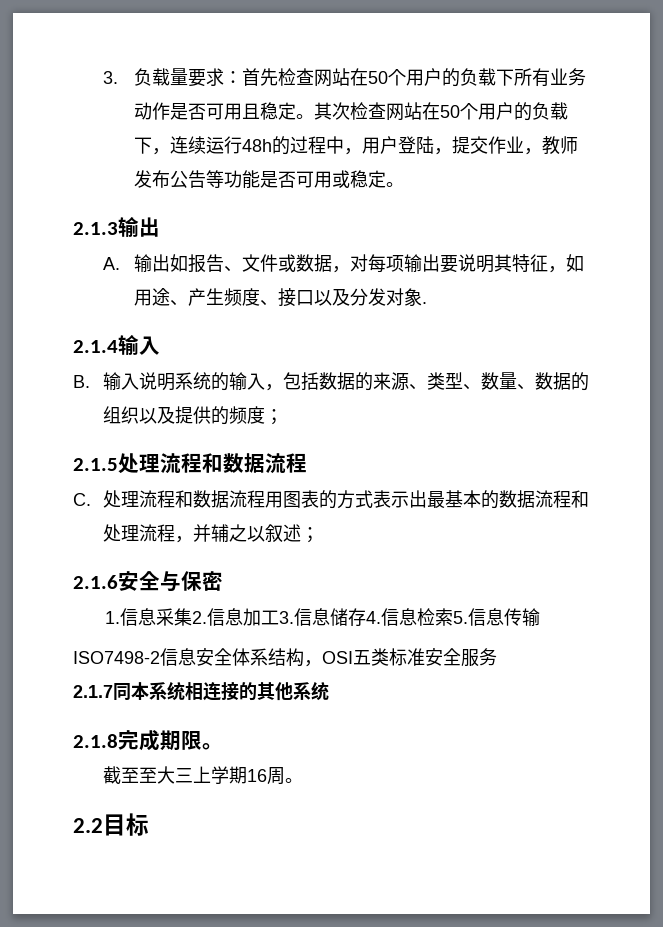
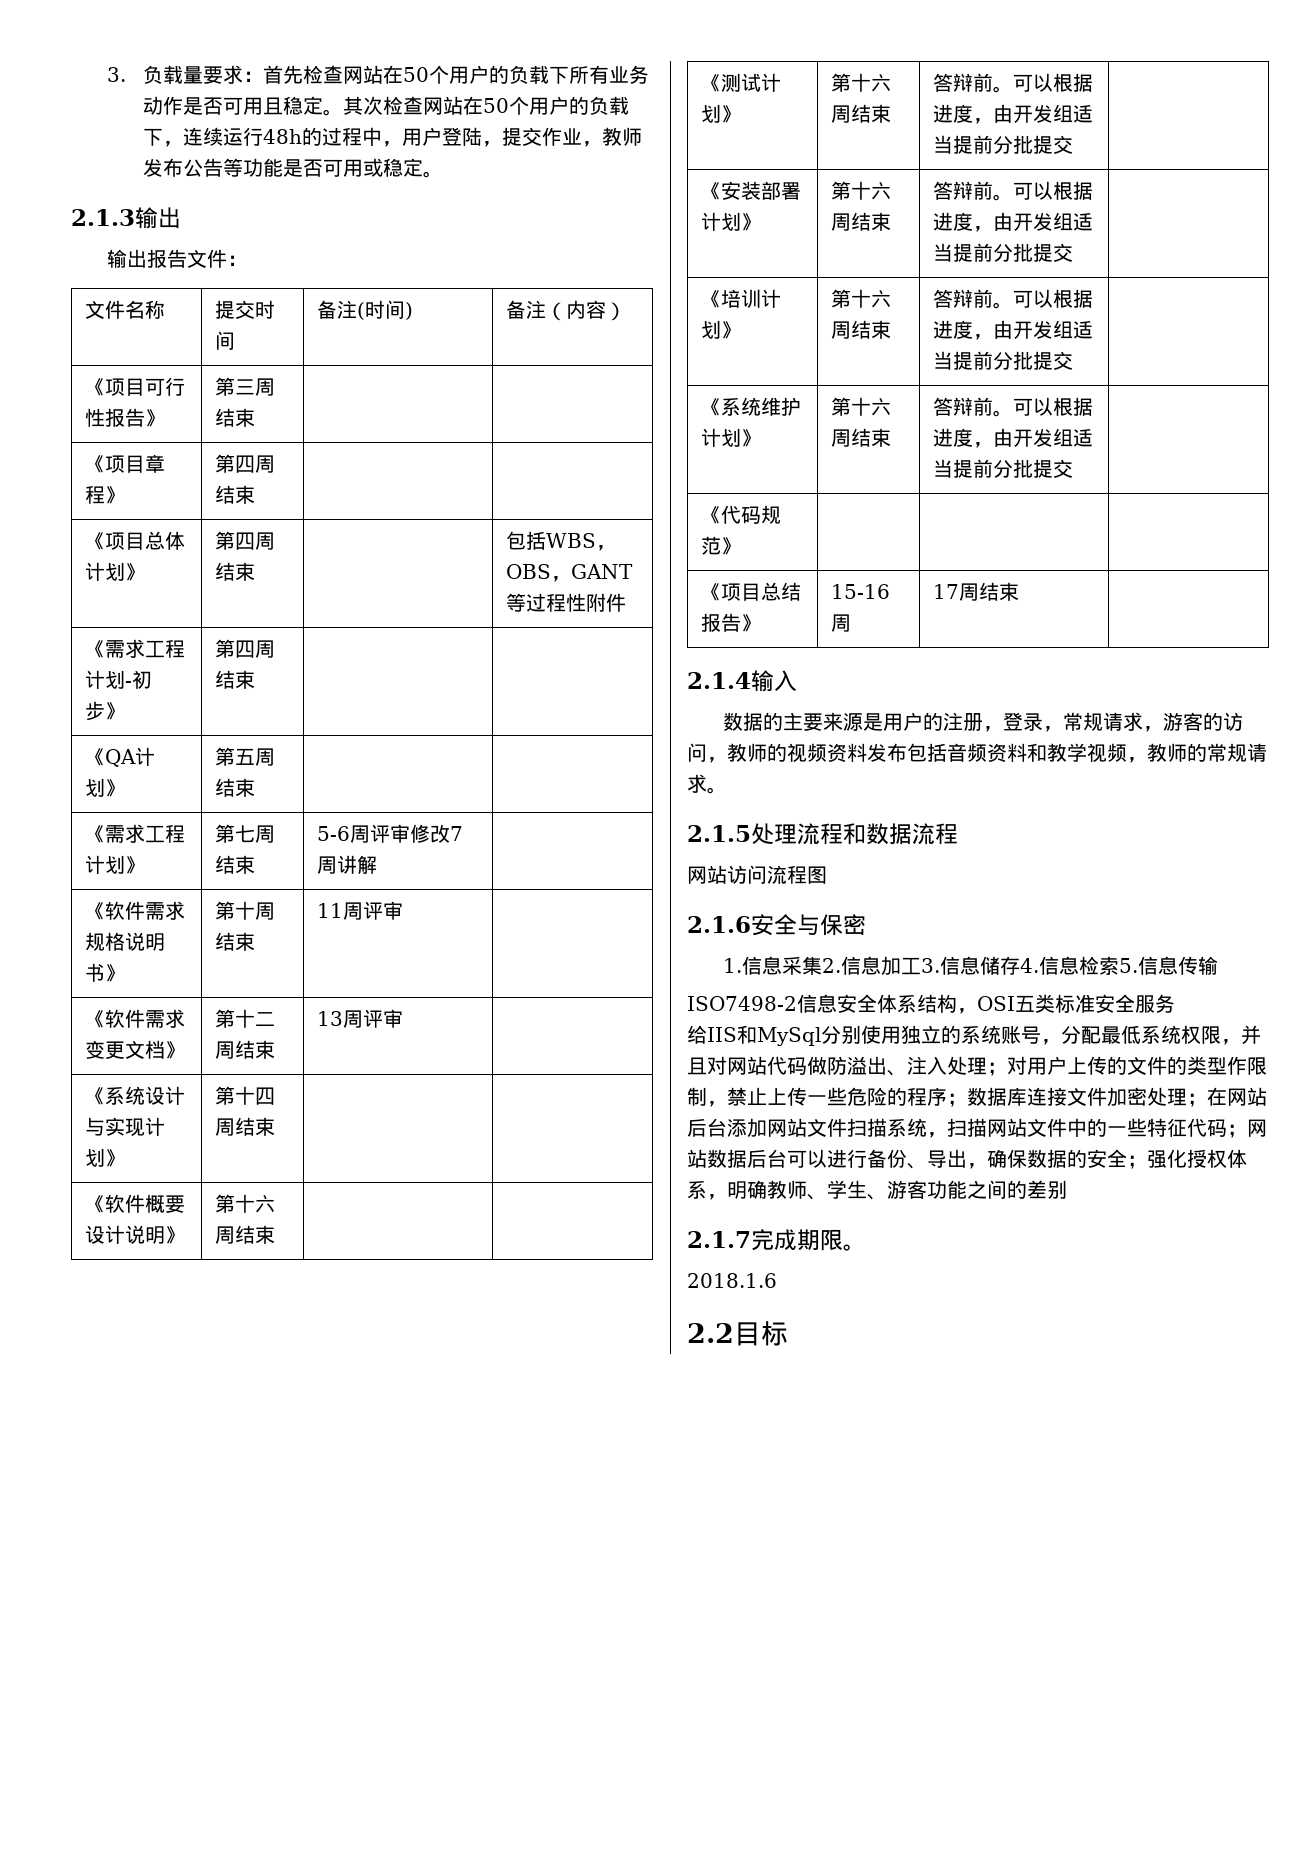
[103,254,584,273] [133,288,427,307] [73,335,160,355] [73,372,590,391] [103,406,284,425] A.输出如报告、文件或数据，对每项输出要说明其特征，如用途、产生频度、接口以及分发对象. // 2.1.4输入 // B.输入说明系统的输入，包括数据的来源、类型、数量、数据的组织以及提供的频度； -> [107,249,248,268] [85,300,166,319] [215,300,276,319] [215,331,236,350] [317,300,414,320] [506,300,627,321] [85,377,186,396] [85,408,166,427] [215,377,276,396] [215,408,256,427] [85,454,166,473] [85,485,126,504] [215,454,276,473] [215,485,256,504] [85,531,186,550] [85,562,146,581] [215,531,276,550] [215,562,256,581] [506,531,617,551] [506,564,634,582] [506,593,627,612] [85,639,186,658] [85,670,153,689] [85,701,126,721] [215,639,276,658] [215,670,256,689] [85,747,156,767] [85,778,126,797] [215,747,276,766] [215,778,256,797] [85,824,186,843] [85,855,146,874] [215,824,276,843] [215,855,256,874] [317,824,464,843] [317,855,378,874] [85,901,186,920] [85,932,166,951] [85,963,126,982] [215,901,276,920] [215,932,256,951] [317,901,404,920] [85,1009,186,1028] [85,1040,186,1059] [215,1009,276,1028] [215,1040,276,1059] [317,1009,404,1028] [85,1086,186,1105] [85,1117,166,1137] [85,1148,126,1167] [215,1086,276,1105] [215,1117,276,1136] [85,1194,186,1213] [85,1225,186,1244] [215,1194,276,1213] [215,1225,276,1244] [701,73,782,92] [701,104,742,123] [831,73,892,92] [831,104,892,123] [933,73,1094,93] [933,104,1094,124] [933,135,1074,154] [701,181,802,200] [701,212,762,231] [831,181,892,200] [831,212,892,231] [933,181,1094,201] [933,212,1094,232] [933,243,1074,262] [701,289,782,308] [701,320,742,339] [831,289,892,308] [831,320,892,339] [933,289,1094,309] [933,320,1094,340] [933,351,1074,370] [701,397,802,416] [701,428,762,447] [831,397,892,416] [831,428,892,447] [933,397,1094,417] [933,428,1094,448] [933,459,1074,478] [701,505,782,524] [701,536,742,555] [701,582,802,601] [701,613,762,632] [831,584,891,599] [831,614,852,632] [933,582,1020,601] [687,670,797,692] [723,712,1244,732] [687,743,1267,763] [687,774,727,794] 输出报告文件： // 文件名称 | 提交时间 | 备注(时间) | 备注（内容） // 《项目可行性报告》 | 第三周结束 | | // 《项目章程》 | 第四周结束 | | // 《项目总体计划》 | 第四周结束 | | 包括WBS，OBS，GANT等过程性附件 // 《需求工程计划-初步》 | 第四周结束 | | // 《QA计划》 | 第五周结束 | | // 《需求工程计划》 | 第七周结束 | 5-6周评审修改7周讲解 | // 《软件需求规格说明书》 | 第十周结束 | 11周评审 | // 《软件需求变更文档》 | 第十二周结束 | 13周评审 | // 《系统设计与实现计划》 | 第十四周结束 | | // 《软件概要设计说明》 | 第十六周结束 | | // 《测试计划》 | 第十六周结束 | 答辩前。可以根据进度，由开发组适当提前分批提交 | // 《安装部署计划》 | 第十六周结束 | 答辩前。可以根据进度，由开发组适当提前分批提交 | // 《培训计划》 | 第十六周结束 | 答辩前。可以根据进度，由开发组适当提前分批提交 | // 《系统维护计划》 | 第十六周结束 | 答辩前。可以根据进度，由开发组适当提前分批提交 | // 《代码规范》 | | | // 《项目总结报告》 | 15-16周 | 17周结束 | // 2.1.4输入 // 数据的主要来源是用户的注册，登录，常规请求，游客的访问，教师的视频资料发布包括音频资料和教学视频，教师的常规请求。
[73,490,590,509] [103,524,320,543] C.处理流程和数据流程用图表的方式表示出最基本的数据流程和处理流程，并辅之以叙述； -> [687,865,827,884] 网站访问流程图
[73,681,329,701] [73,729,223,751] [103,766,304,785] 2.1.7同本系统相连接的其他系统 // 2.1.8完成期限。 // 截至至大三上学期16周。 -> [687,1025,1261,1046] [687,1056,1267,1076] [687,1087,1267,1107] [687,1118,1267,1138] [687,1149,1247,1169] [687,1180,1067,1200] [687,1229,866,1251] [687,1273,777,1288] 给IIS和MySql分别使用独立的系统账号，分配最低系统权限，并且对网站代码做防溢出、注入处理；对用户上传的文件的类型作限制，禁止上传一些危险的程序；数据库连接文件加密处理；在网站后台添加网站文件扫描系统，扫描网站文件中的一些特征代码；网站数据后台可以进行备份、导出，确保数据的安全；强化授权体系，明确教师、学生、游客功能之间的差别 // 2.1.7完成期限。 // 2018.1.6

